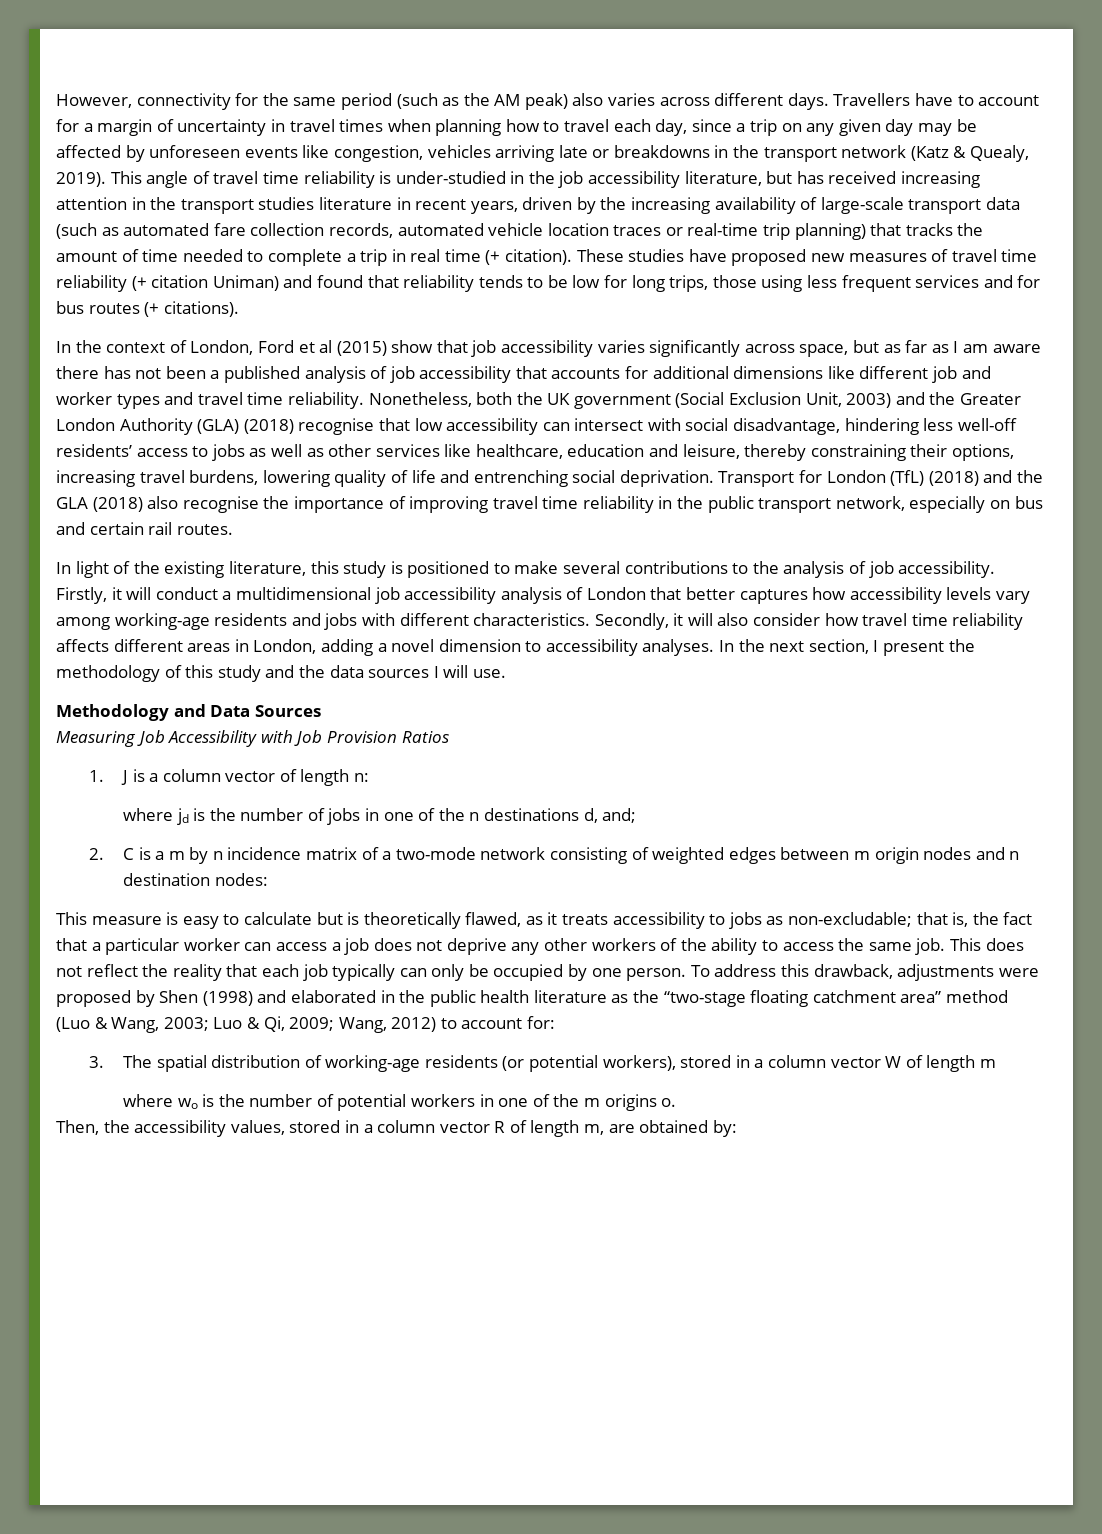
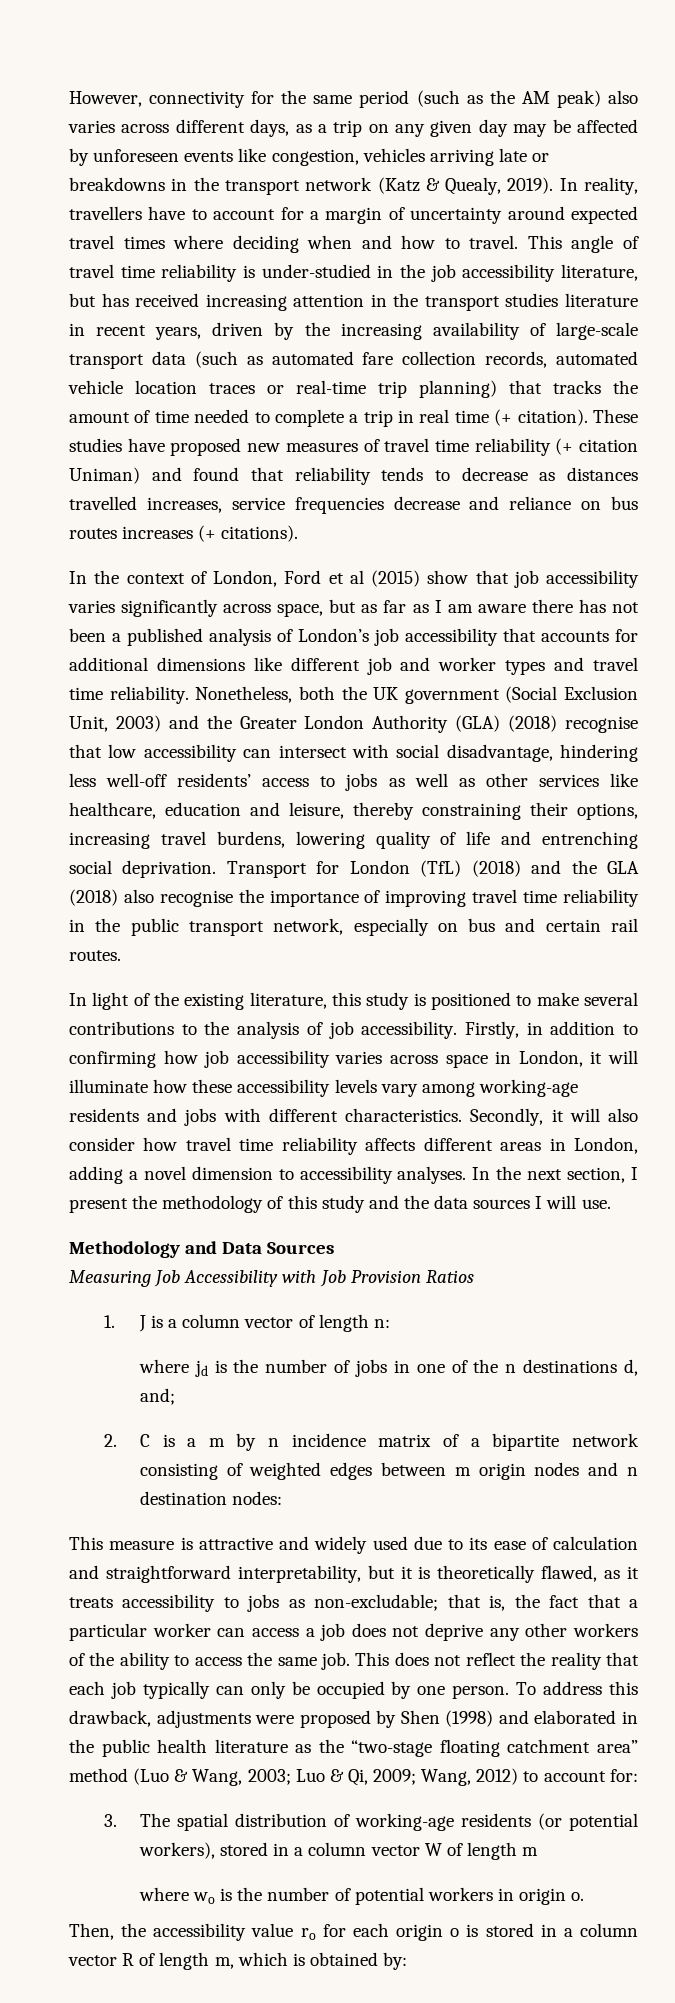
[787,93,1040,110] [56,119,732,136] days. Travellers have to account for a margin of uncertainty in travel times when planning how to travel each day, since -> [250,119,312,137] days, as
(106, 179) none -> [559,177,639,195] [69,206,638,224] [69,235,519,253] In reality, travellers have to account for a margin of uncertainty around expected travel times where deciding when and how to travel.
[547,275,1041,292] be low for long trips, those using less frequent services and for -> [461,467,638,481] [69,496,602,514] decrease as distances travelled increases, service frequencies decrease and reliance on
(140, 308) none -> [122,526,194,539] increases
(388, 372) none -> [298,628,369,642] London’s
[111,587,847,604] it will conduct a multidimensional job accessibility analysis of London that better captures how -> [526,1021,638,1035] [69,1050,639,1068] [69,1079,233,1093] in addition to confirming how job accessibility varies across space in London, it will illuminate how these
[395,847,476,860] two-mode -> [492,1433,560,1451] bipartite
[182,912,343,929] easy to calculate but -> [198,1536,638,1554] [69,1565,413,1583] attractive and widely used due to its ease of calculation and straightforward interpretability, but it
[498,1094,657,1111] one of the m origins -> [519,1888,567,1905] origin
[230,1120,285,1135] values, -> [251,1923,479,1941] value ro for each origin o is
[608,1124,635,1133] are -> [237,1952,305,1966] which is

